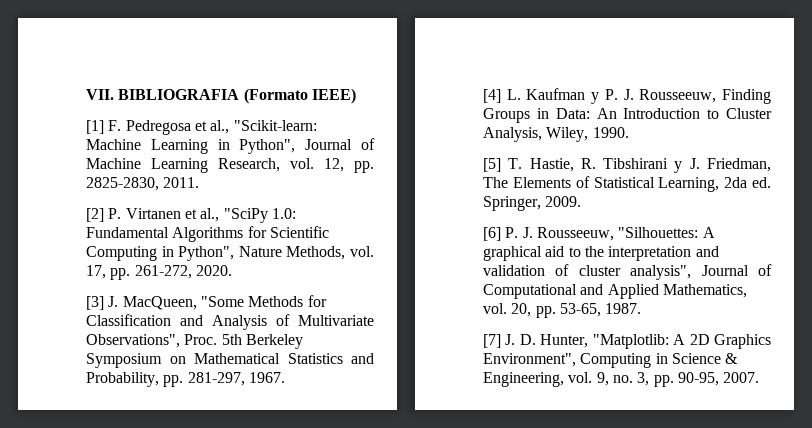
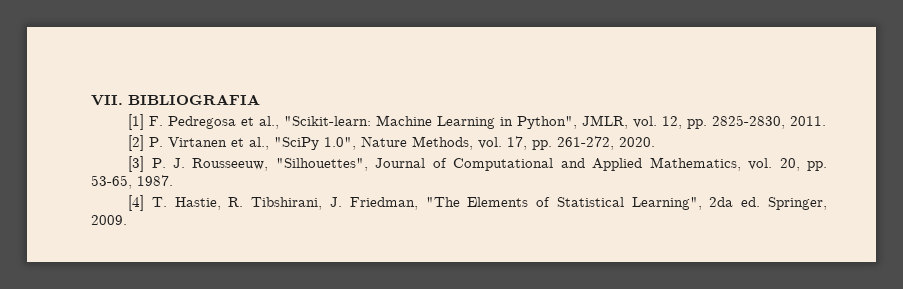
[243,88,356,104] (Formato IEEE) -> (260, 99) none
[305,138,375,150] [86,158,280,173] Journal of Machine Learning Research, -> [582,115,629,129] JMLR,
[271,208,296,219] [86,226,329,242] [86,246,235,261] 1.0: Fundamental Algorithms for Scientific Computing in Python", -> [324,137,357,150] 1.0",
[108,295,327,310] [86,314,374,330] [86,334,303,349] [86,353,374,368] [86,372,285,387] [483,88,771,104] [483,108,772,123] [483,127,629,142] [483,158,771,173] [483,176,771,192] [483,196,582,211] [483,227,715,241] [483,246,719,261] [483,264,692,280] J. MacQueen, "Some Methods for Classification and Analysis of Multivariate Observations", Proc. 5th Berkeley Symposium on Mathematical Statistics and Probability, pp. 281-297, 1967. // [4] L. Kaufman y P. J. Rousseeuw, Finding Groups in Data: An Introduction to Cluster Analysis, Wiley, 1990. // [5] T. Hastie, R. Tibshirani y J. Friedman, The Elements of Statistical Learning, 2da ed. Springer, 2009. // [6] P. J. Rousseeuw, "Silhouettes: A graphical aid to the interpretation and validation of cluster analysis", -> [151,158,368,171] P. J. Rousseeuw, "Silhouettes",
[483,334,771,349] [483,353,739,368] [483,372,760,387] [7] J. D. Hunter, "Matplotlib: A 2D Graphics Environment", Computing in Science & Engineering, vol. 9, no. 3, pp. 90-95, 2007. -> [128,195,827,211] [91,215,127,225] [4] T. Hastie, R. Tibshirani, J. Friedman, "The Elements of Statistical Learning", 2da ed. Springer, 2009.

